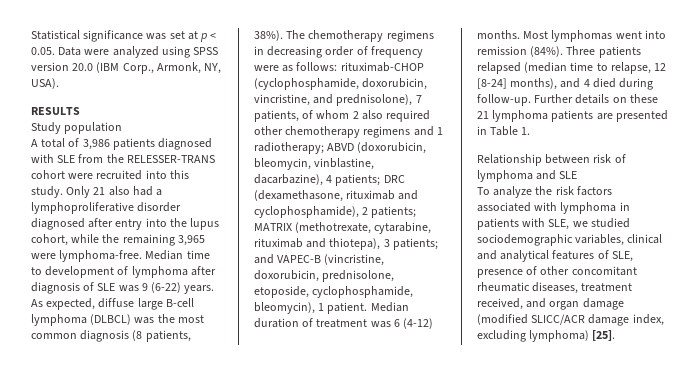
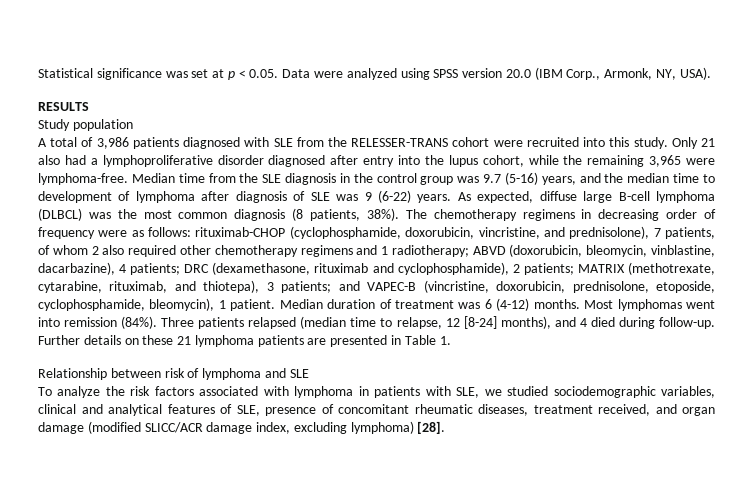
(210, 254) none -> [208,172,700,185] from the SLE diagnosis in the control group was 9.7 (5-16) years, and the median time
[254,238,303,248] rituximab -> [109,281,168,293] rituximab,
[540,266,570,275] other -> (334, 409) none
[592,330,616,341] [25]. -> [417,421,446,434] [28].

